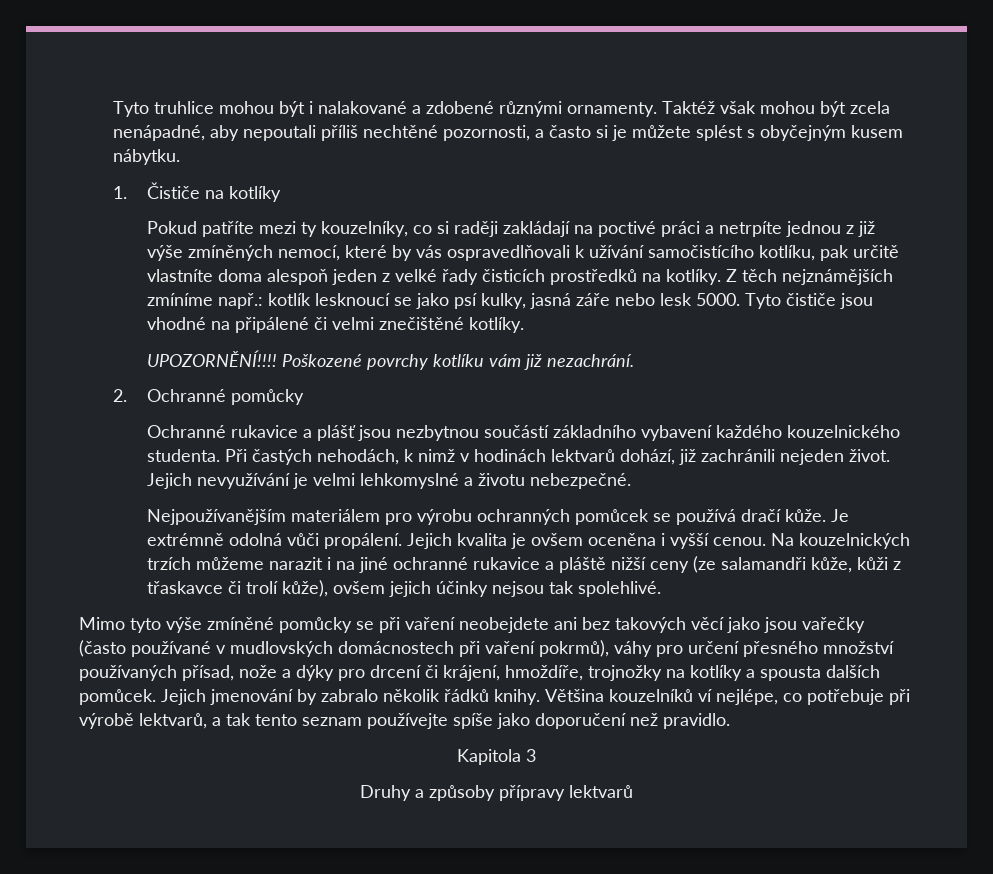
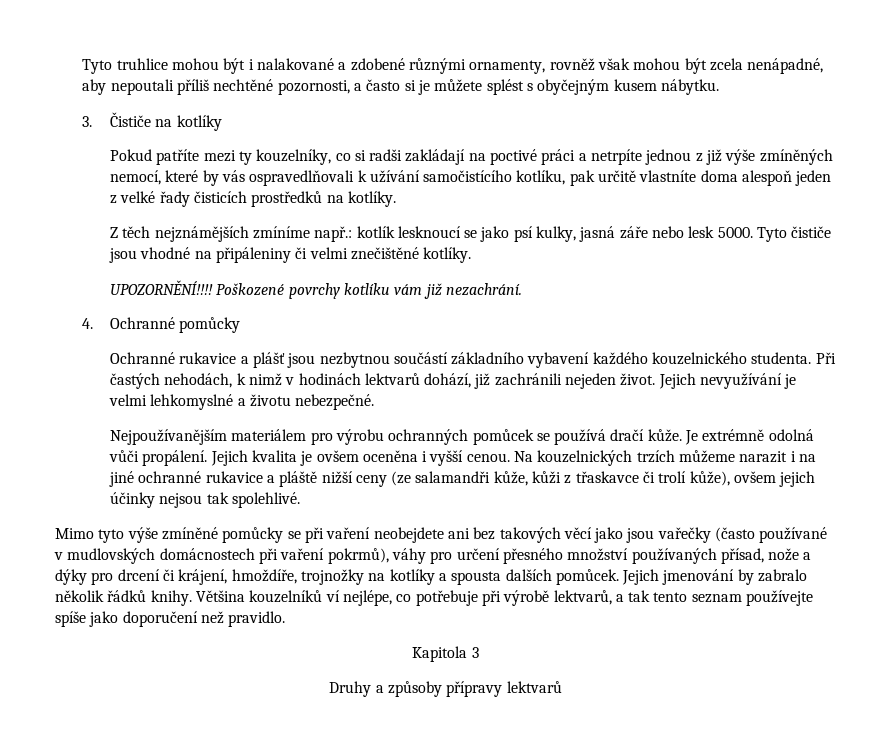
[566,101,715,117] ornamenty. Taktéž -> [469,58,595,74] ornamenty, rovněž
[112,186,127,199] 1. -> [82,116,93,127] 3.
[453,221,498,237] raději -> [369,149,403,161] radši
(721, 277) none -> (396, 199) //
[234,317,309,333] připálené -> [215,247,291,263] připáleniny
[112,389,127,402] 2. -> [82,318,94,329] 4.

